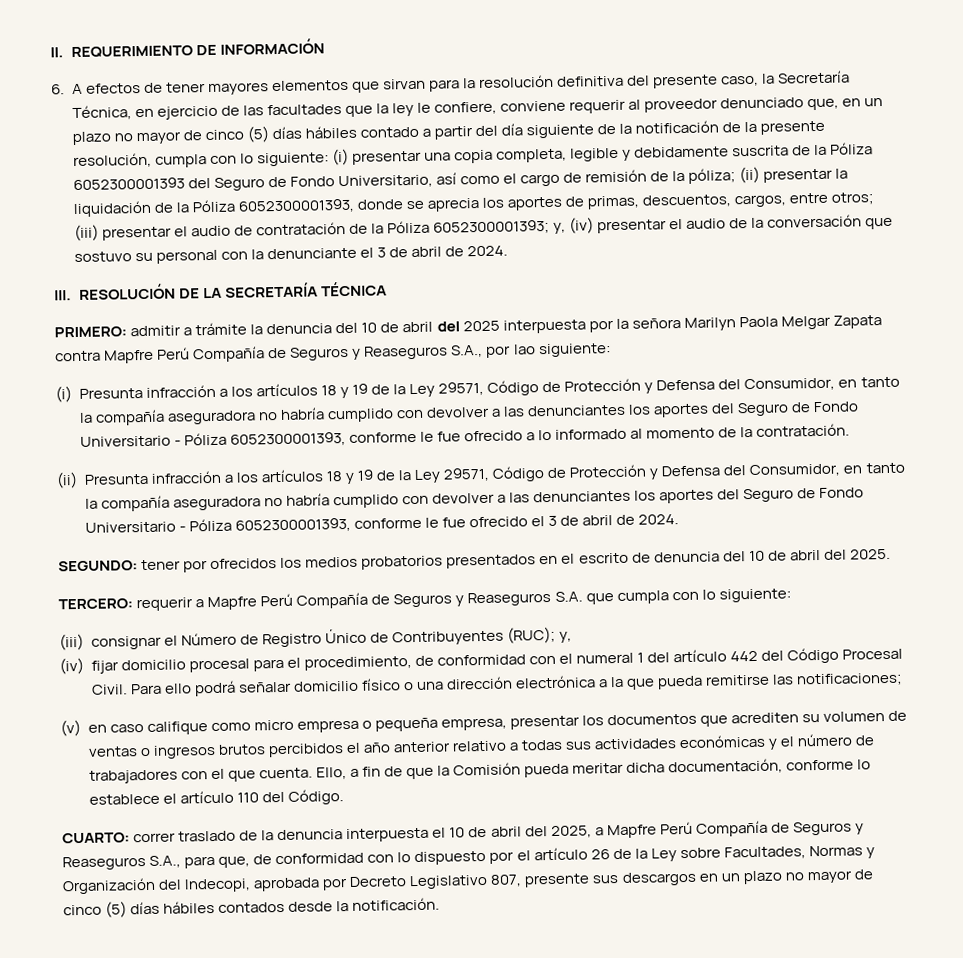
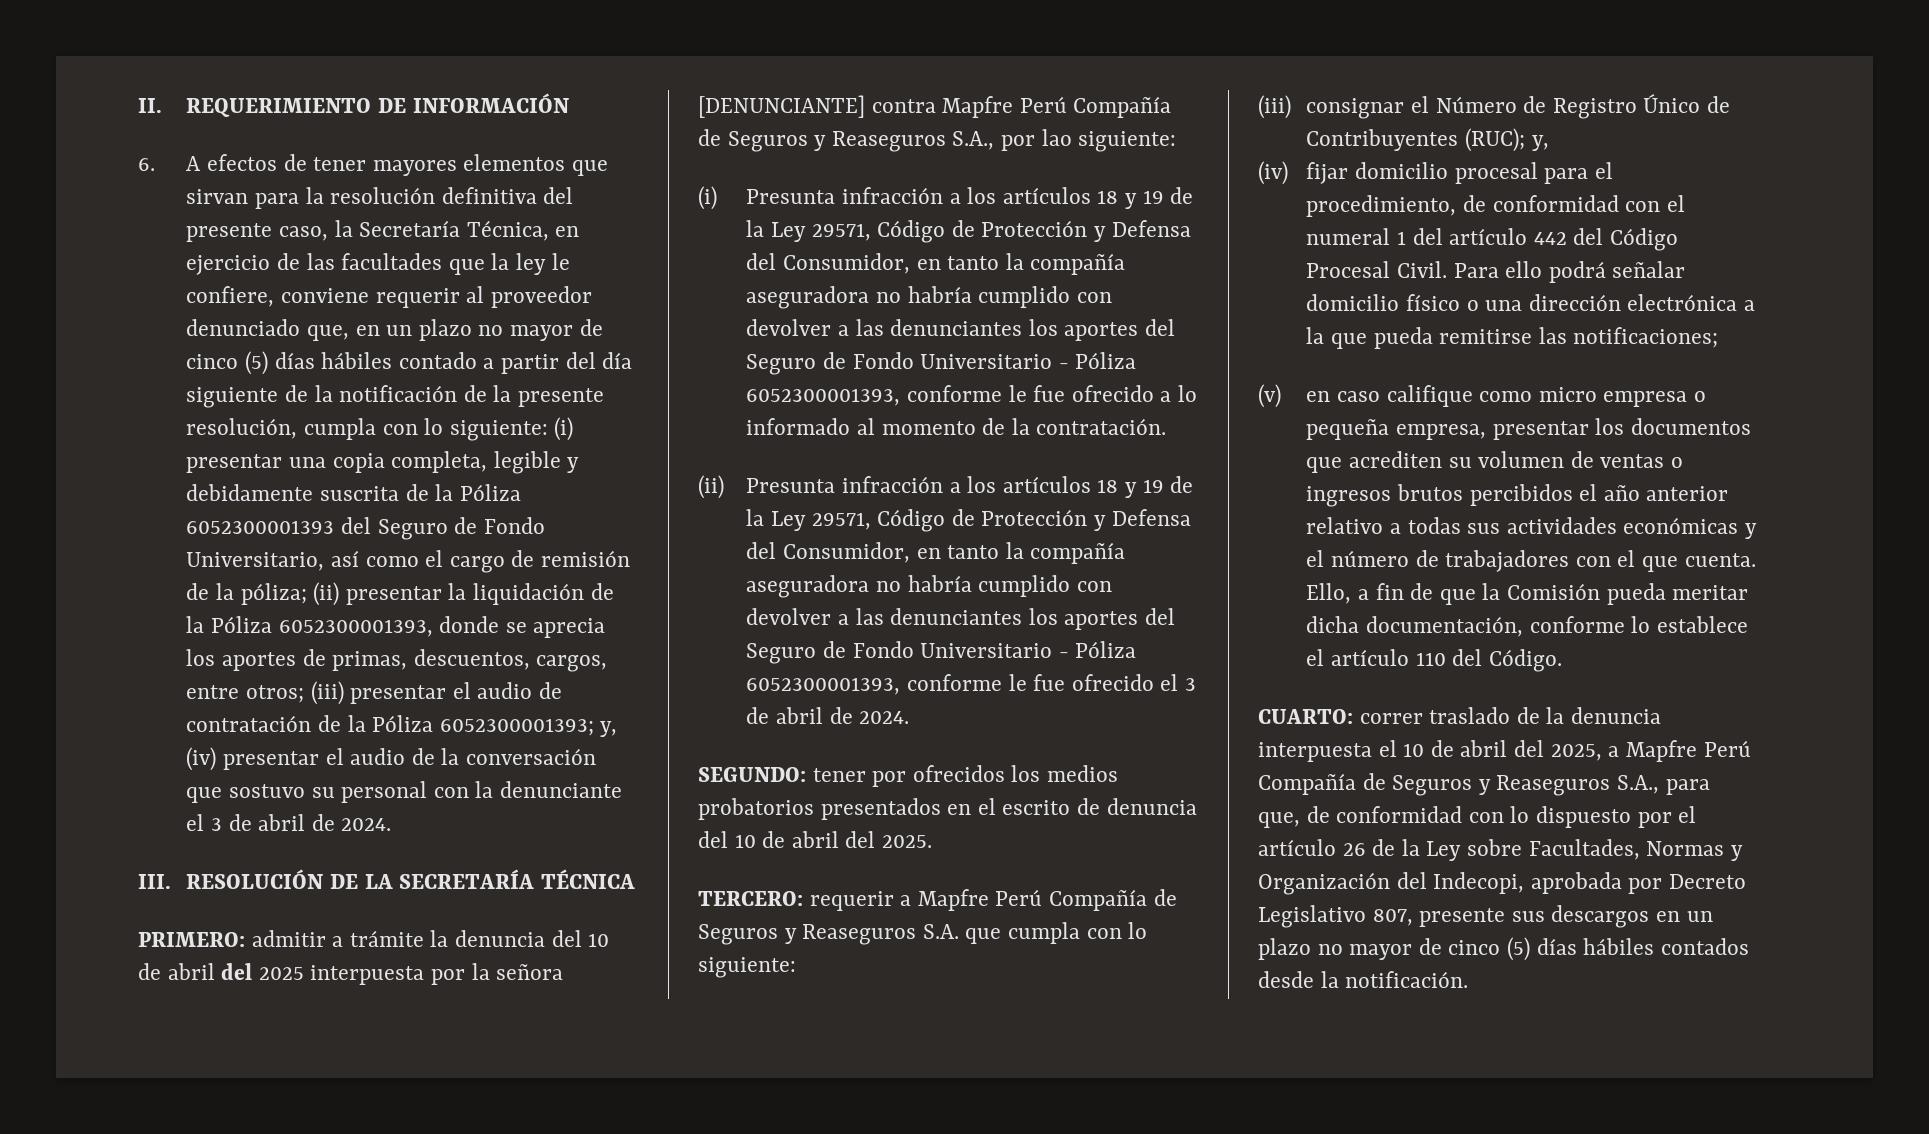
[683,315,882,331] Marilyn Paola Melgar Zapata -> [698,95,865,118] [DENUNCIANTE]

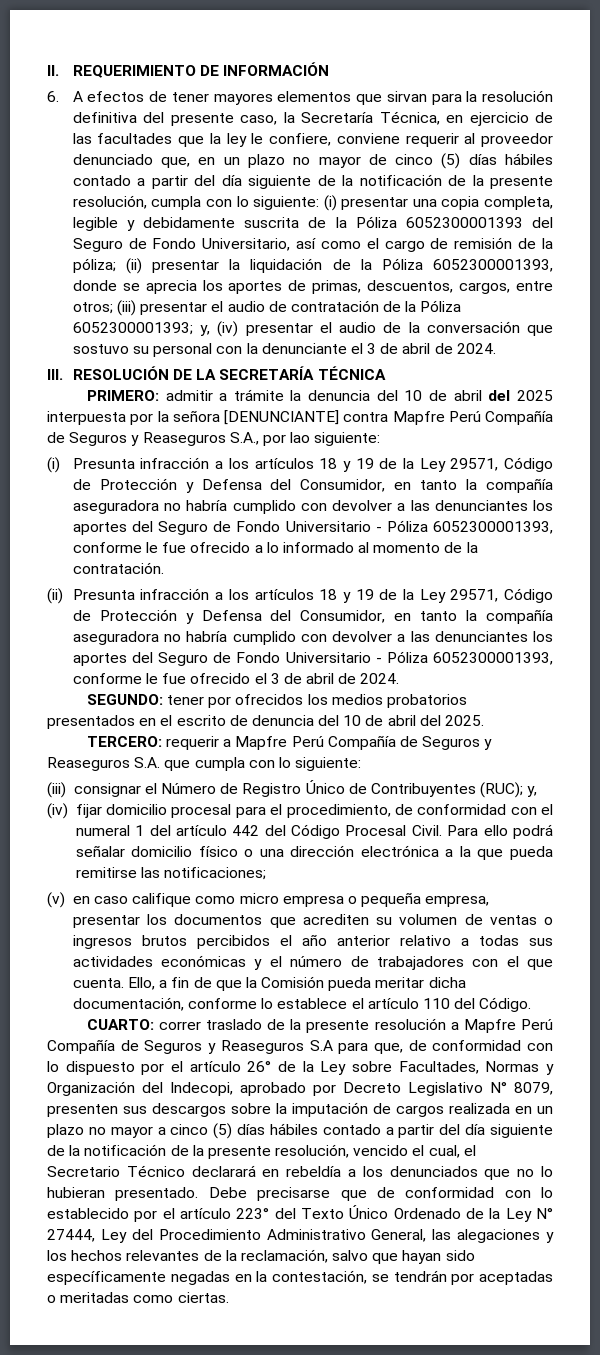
[1571,707,1662,724] [1258,740,1751,762] [1258,773,1660,796] denuncia interpuesta el 10 de abril del 2025, a Mapfre Perú Compañía de Seguros y Reaseguros S.A., -> [306,1018,553,1033] [47,1039,333,1054] presente resolución a Mapfre Perú Compañía de Seguros y Reaseguros S.A
[1342,843,1366,856] 26 -> [247,1061,272,1072] 26°
[1530,872,1622,894] aprobada -> [240,1082,306,1096] aprobado
[1372,905,1713,928] [1258,937,1749,961] [1258,971,1469,988] 807, presente sus descargos en un plazo no mayor de cinco (5) días hábiles contados desde la notificación. -> [490,1082,553,1095] [47,1102,553,1117] [47,1123,554,1139] [47,1144,476,1159] [47,1165,554,1180] [47,1187,553,1201] [47,1205,553,1222] [47,1229,554,1243] [47,1249,475,1264] [47,1270,553,1285] [47,1292,229,1303] N° 8079, presenten sus descargos sobre la imputación de cargos realizada en un plazo no mayor a cinco (5) días hábiles contado a partir del día siguiente de la notificación de la presente resolución, vencido el cual, el Secretario Técnico declarará en rebeldía a los denunciados que no lo hubieran presentado. Debe precisarse que de conformidad con lo establecido por el artículo 223° del Texto Único Ordenado de la Ley N° 27444, Ley del Procedimiento Administrativo General, las alegaciones y los hechos relevantes de la reclamación, salvo que hayan sido específicamente negadas en la contestación, se tendrán por aceptadas o meritadas como ciertas.

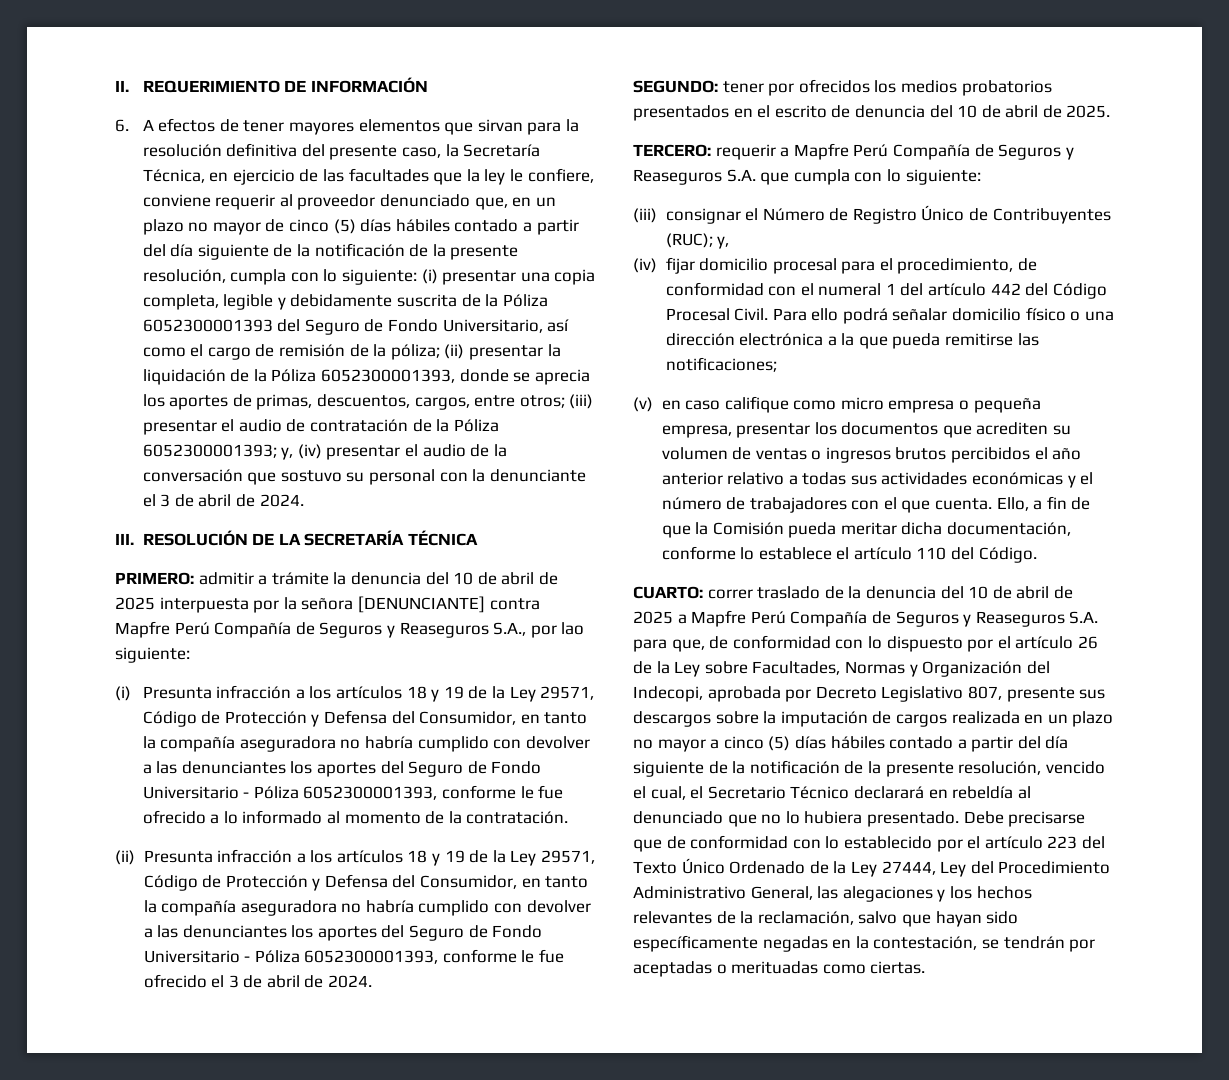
[488,390,511,401] del -> [538,572,558,585] de
[419,715,441,726] del -> [1042,105,1062,118] de
[306,1018,553,1033] [47,1039,333,1054] presente resolución a Mapfre Perú Compañía de Seguros y Reaseguros S.A -> [865,586,1073,599] [633,610,1099,627] denuncia del 10 de abril de 2025 a Mapfre Perú Compañía de Seguros y Reaseguros S.A.
[247,1061,272,1072] 26° -> [1077,636,1098,649] 26
[240,1082,306,1096] aprobado -> [707,686,781,702] aprobada
[490,1082,553,1095] [47,1104,118,1117] N° 8079, presenten -> [967,686,1075,702] 807, presente
[348,1166,478,1177] a los denunciados -> [1017,786,1031,799] [633,811,723,824] al denunciado
[47,1187,105,1198] hubieran -> [804,811,863,824] hubiera
[236,1208,270,1219] 223° -> [1047,836,1078,849] 223
[535,1208,553,1219] N° -> (877, 869) none
[60,1292,130,1303] meritadas -> [731,961,819,974] merituadas

